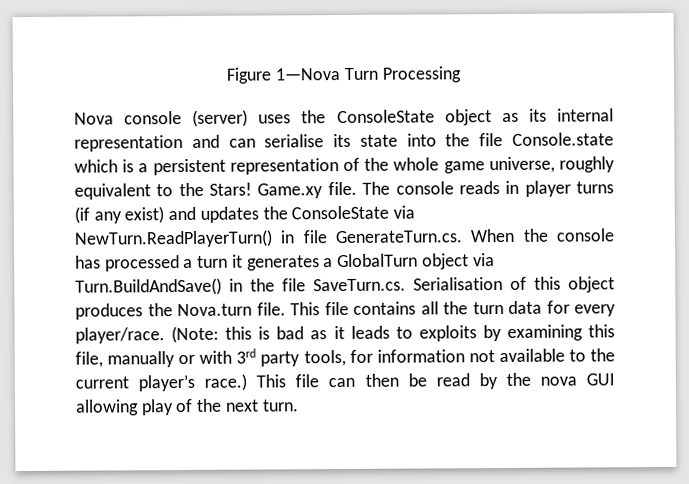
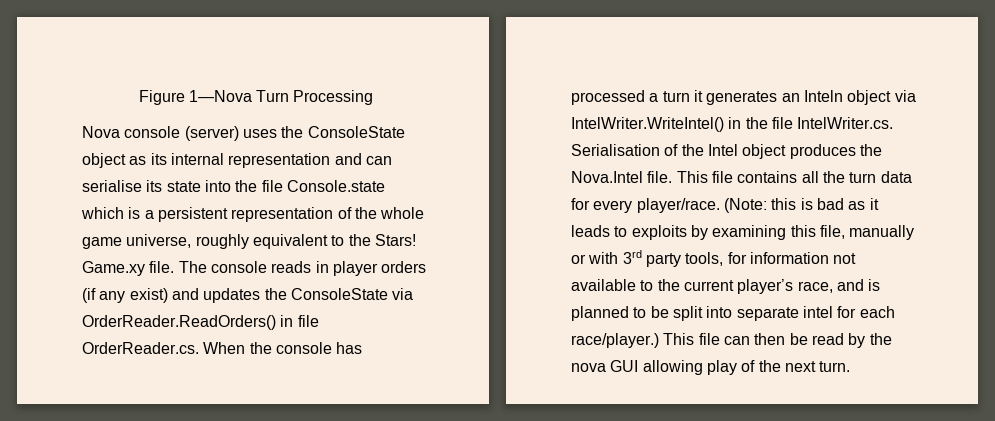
[576,181,615,194] turns -> [381,261,427,273] orders
[74,229,273,248] NewTurn.ReadPlayerTurn() -> [82,315,276,330] OrderReader.ReadOrders()
[335,230,463,244] GenerateTurn.cs. -> [82,342,199,354] OrderReader.cs.
[323,253,419,268] a GlobalTurn -> [781,90,843,102] an Inteln
[75,277,222,296] Turn.BuildAndSave() -> [571,117,724,132] IntelWriter.WriteIntel()
[313,278,406,292] SaveTurn.cs. -> [797,117,894,129] IntelWriter.cs.
[534,276,561,290] this -> [681,144,738,156] the Intel
[177,303,252,317] Nova.turn -> [571,171,643,183] Nova.Intel
[204,373,248,391] race.) -> [797,279,881,293] [571,306,895,321] [571,333,659,348] race, and is planned to be split into separate intel for each race/player.)

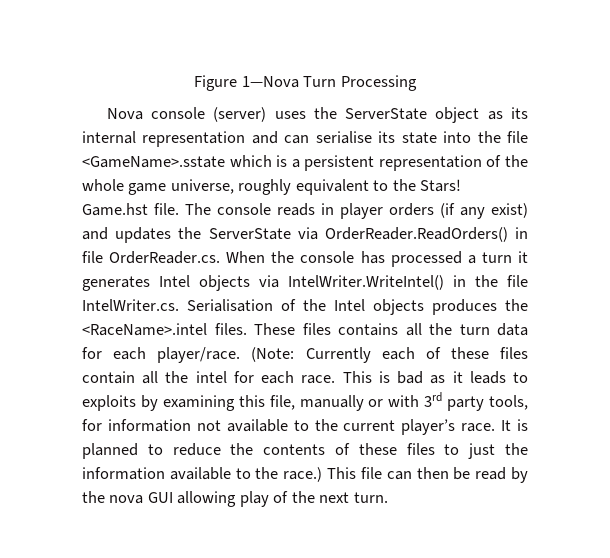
[307,126,405,138] ConsoleState -> [345,108,428,120] ServerState
[286,180,385,192] Console.state -> [82,156,225,168] <GameName>.sstate
[82,261,145,276] Game.xy -> [82,203,148,216] Game.hst
[290,288,388,300] ConsoleState -> [208,228,291,240] ServerState
[781,90,892,105] an Inteln object -> [159,275,250,291] Intel objects
[742,144,787,159] object -> [373,299,424,315] objects
[571,171,733,183] Nova.Intel file. This file -> [82,323,331,336] <RaceName>.intel files. These files
[593,200,633,213] every -> [113,347,147,360] each
[771,198,797,210] this -> [305,347,528,363] [82,371,372,384] Currently each of these files contain all the intel for each race. This
[797,279,864,293] race, and -> [461,420,512,432] race. It
[650,306,895,321] [571,333,659,348] be split into separate intel for each race/player.) -> [172,443,529,459] [82,467,323,482] reduce the contents of these files to just the information available to the race.)

